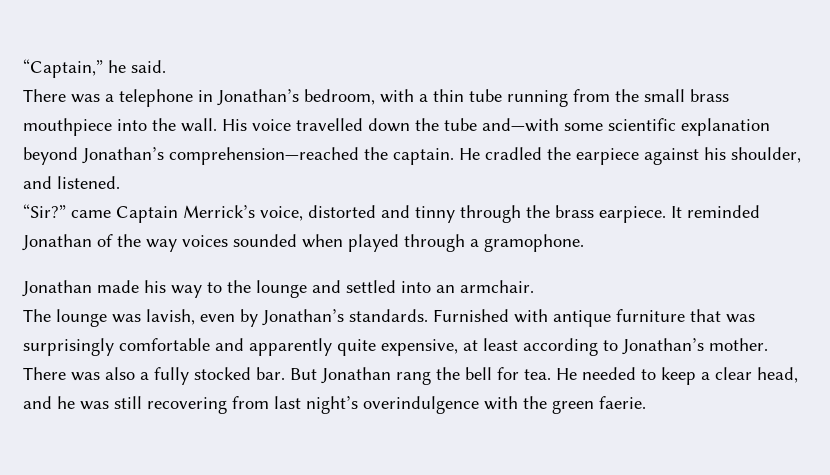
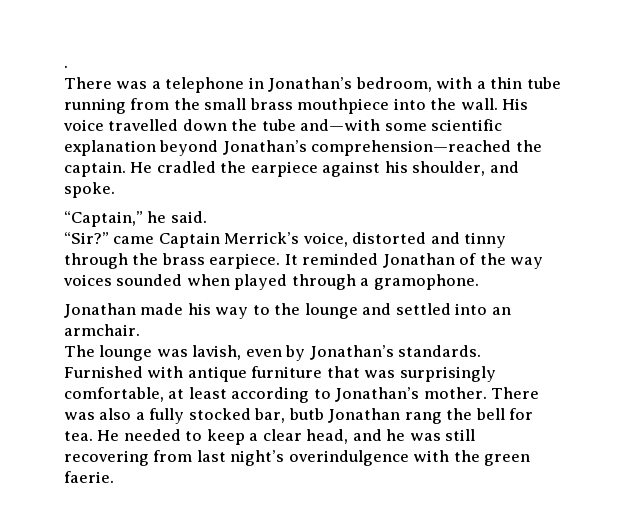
[23,59,166,78] “Captain,” he said. -> [64,65,68,68] .
[57,176,120,189] listened. -> [64,182,115,198] [64,211,207,227] spoke. // “Captain,” he said.
[119,338,458,356] comfortable and apparently quite expensive, -> [64,387,164,402] comfortable,
[256,367,317,380] bar. But -> [254,408,324,423] bar, butb

